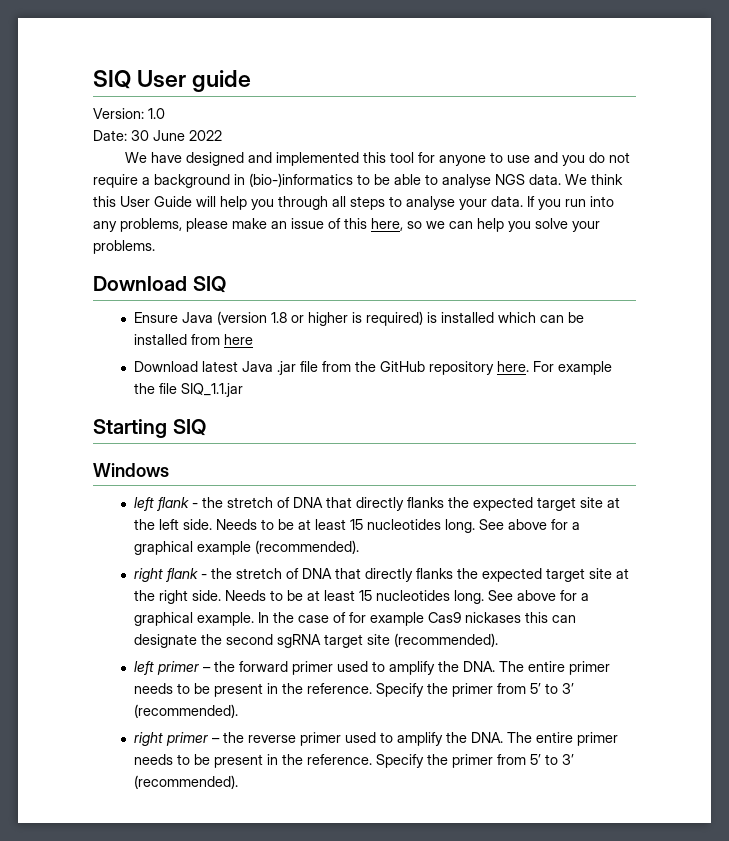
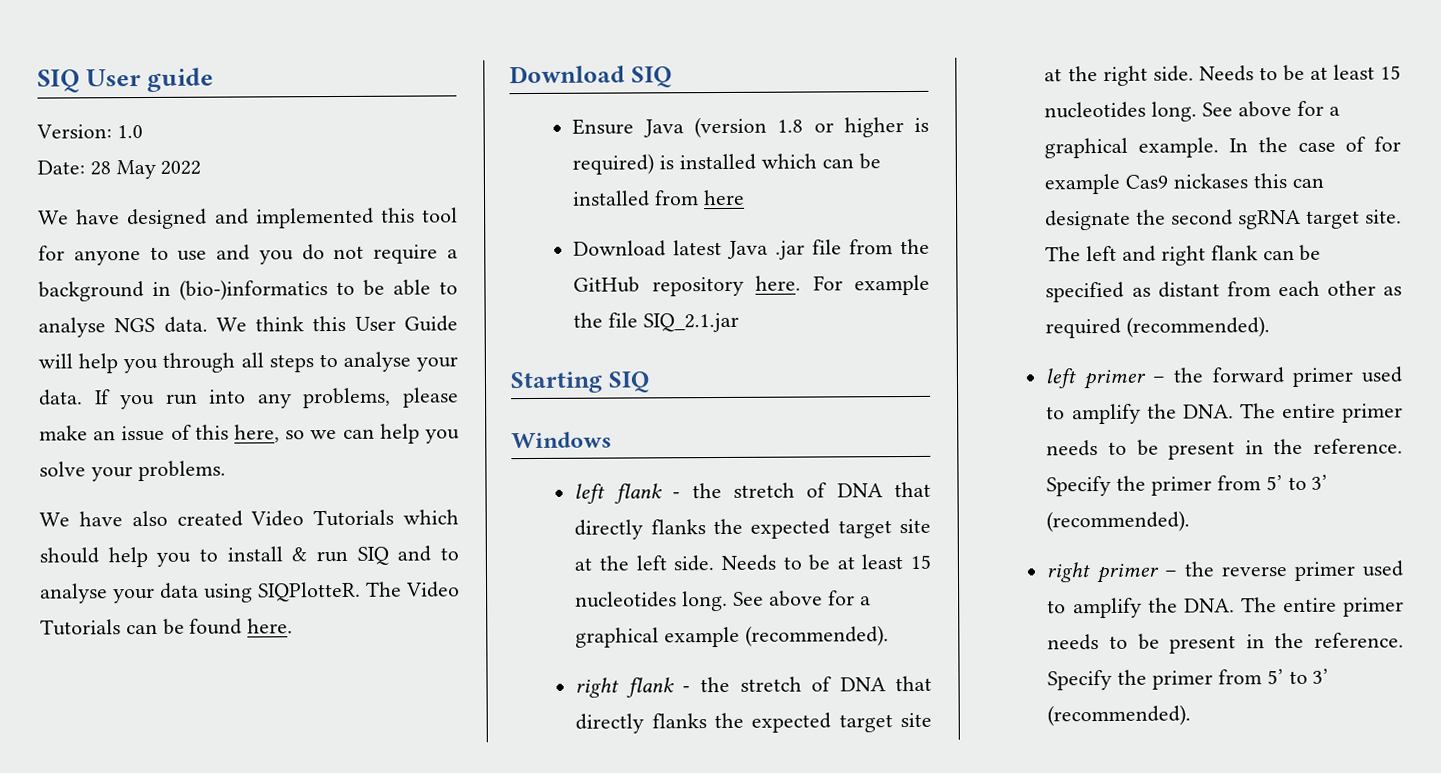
[131,130,185,141] 30 June -> [89,159,156,180] 28 May
(155, 247) none -> [39,509,459,527] [39,545,460,568] [40,581,460,604] [40,618,294,636] // We have also created Video Tutorials which should help you to install & run SIQ and to analyse your data using SIQPlotteR. The Video Tutorials can be found here.
[180,383,243,397] SIQ_1.1.jar -> [643,312,740,333] SIQ_2.1.jar
[366,634,390,645] site -> [1365,209,1402,224] [1045,244,1322,266] [1045,280,1402,303] [1045,317,1122,339] site. The left and right flank can be specified as distant from each other as required

